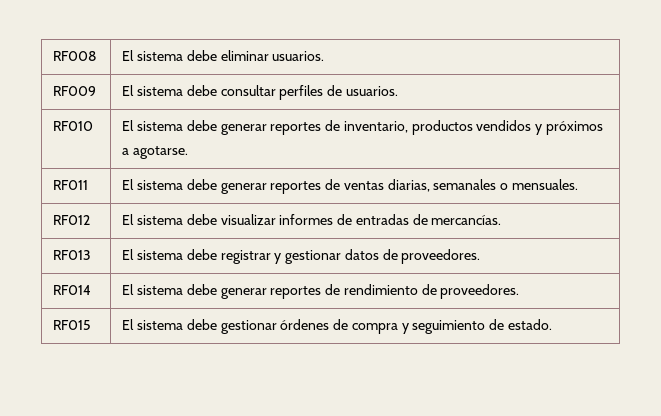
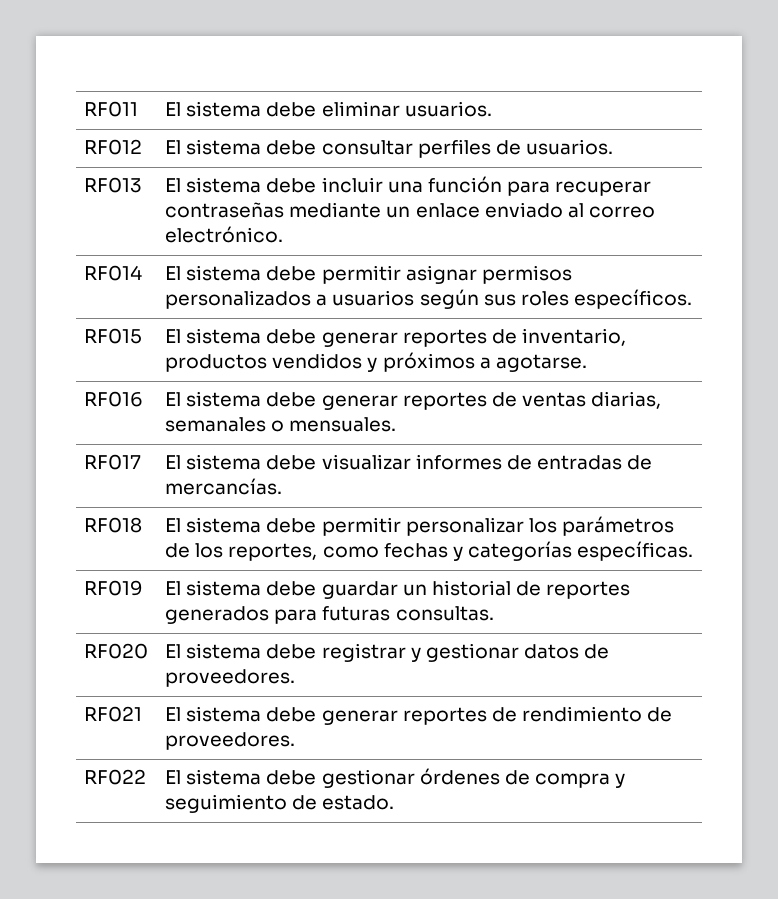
[53,51,98,61] RF008 -> [84,101,139,117] RF011
[53,86,97,96] RF009 -> [84,139,143,155] RF012
[53,121,94,131] RF010 -> [84,177,143,193] [165,176,652,196] [165,202,655,218] [165,226,284,243] [84,265,143,281] [165,265,572,284] [165,289,692,309] [84,328,143,344] RF013 | El sistema debe incluir una función para recuperar contraseñas mediante un enlace enviado al correo electrónico. // RF014 | El sistema debe permitir asignar permisos personalizados a usuarios según sus roles específicos. // RF015
[53,180,89,190] RF011 -> [84,391,144,407] RF016
[53,215,91,225] RF012 -> [84,454,142,470] RF017
[53,250,92,260] RF013 -> [84,517,143,533] [165,516,674,536] [165,541,694,561] [84,580,144,596] [165,580,631,599] [165,606,494,624] [84,643,149,659] RF018 | El sistema debe permitir personalizar los parámetros de los reportes, como fechas y categorías específicas. // RF019 | El sistema debe guardar un historial de reportes generados para futuras consultas. // RF020
[53,285,92,295] RF014 -> [84,706,143,722] RF021
[53,320,92,330] RF015 -> [84,769,147,785] RF022

